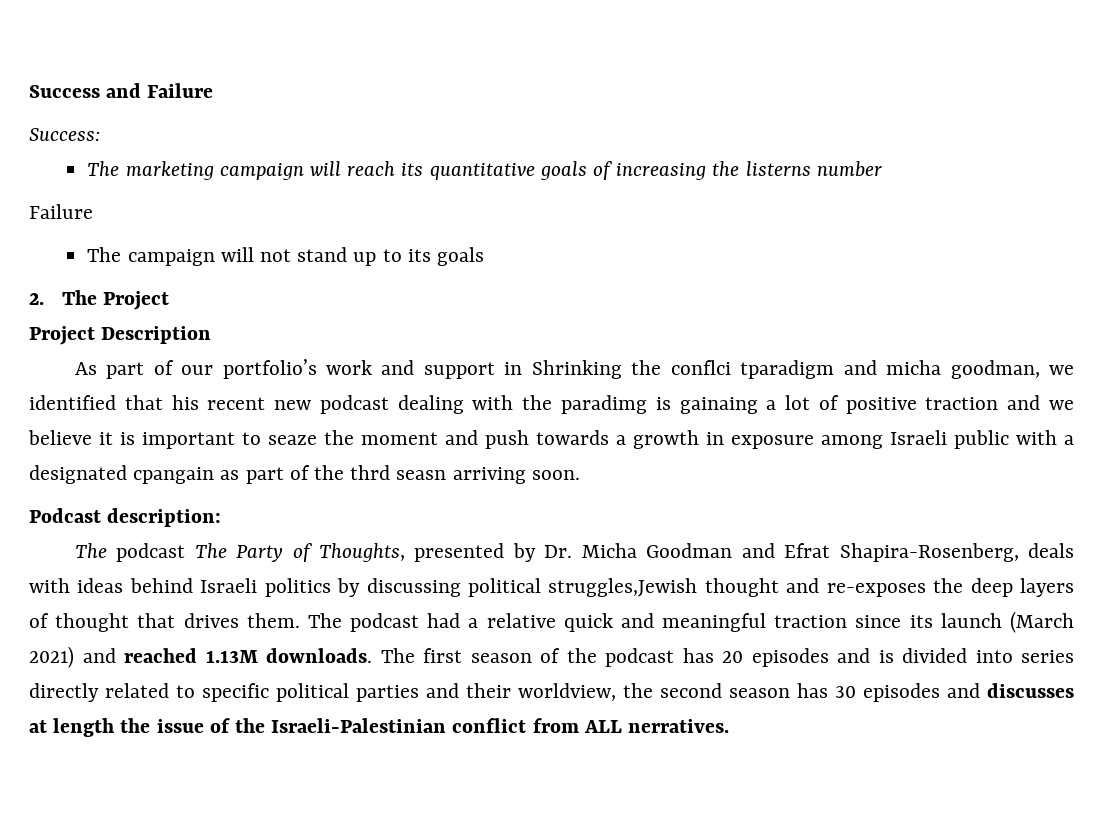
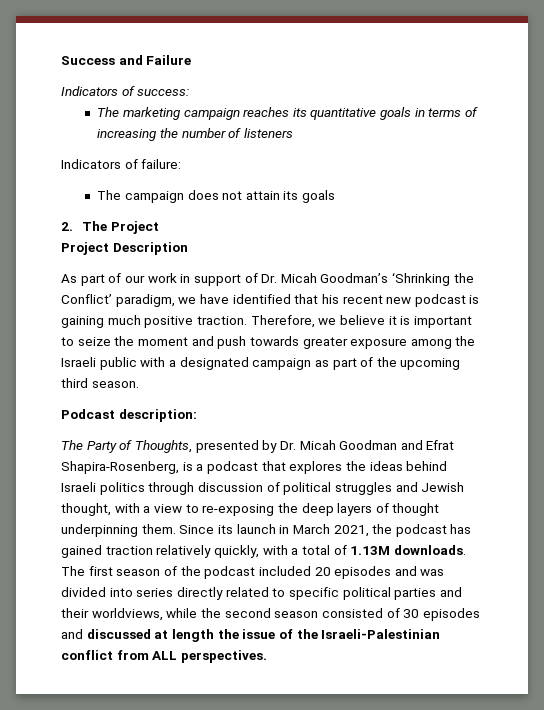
[29,128,100,141] Success: -> [61,86,190,96] Indicators of success:
[310,161,396,176] will reach -> [243,107,290,117] reaches
(587, 170) none -> [414,108,462,117] in terms
[745,161,811,176] listerns -> (178, 133) none
[29,204,93,219] [87,247,402,266] // Failure // The campaign will not stand up to -> [228,128,293,138] [61,159,182,169] [97,190,280,203] of listeners // Indicators of failure: // The campaign does not attain
[222,359,1075,379] portfolio’s work and support in Shrinking the conflci tparadigm and micha goodman, we -> [147,272,474,286] [61,294,229,307] work in support of Dr. Micah Goodman’s ‘Shrinking the Conflict’ paradigm, we have
[397,395,1041,414] dealing with the paradimg is gainaing a lot of positive traction and -> [469,295,480,304] [61,315,315,328] is gaining much positive traction. Therefore,
[268,435,317,445] seaze -> [77,337,111,346] seize
[616,430,724,449] a growth in -> [302,337,348,349] greater
(883, 442) none -> [455,336,476,346] the
[133,467,215,484] cpangain -> [252,358,312,370] campaign
[350,465,580,484] thrd seasn arriving soon. -> [400,358,461,370] [61,378,139,388] upcoming third season.
[116,543,227,562] podcast The -> (83, 445) none
[581,543,637,558] Micha -> [299,440,336,450] Micah
[1028,543,1074,558] [29,578,926,597] deals with ideas behind Israeli politics by discussing political struggles,Jewish thought and re-exposes -> [182,461,448,474] [61,482,465,495] [61,503,275,516] is a podcast that explores the ideas behind Israeli politics through discussion of political struggles and Jewish thought, with a view to re-exposing
[137,611,1074,633] [29,646,197,668] that drives them. The podcast had a relative quick and meaningful traction since its launch (March 2021) and reached -> [61,524,472,537] [61,545,347,558] underpinning them. Since its launch in March 2021, the podcast has gained traction relatively quickly, with a total of
[682,648,714,663] has -> [258,566,311,576] included
[878,650,894,663] is -> [420,569,445,576] was
[518,683,616,701] worldview, -> [91,608,198,621] worldviews, while
[797,683,828,698] has -> [321,608,400,618] consisted of
[987,683,1074,698] discusses -> [86,629,151,639] discussed
[628,719,730,733] nerratives. -> [180,650,267,663] perspectives.

